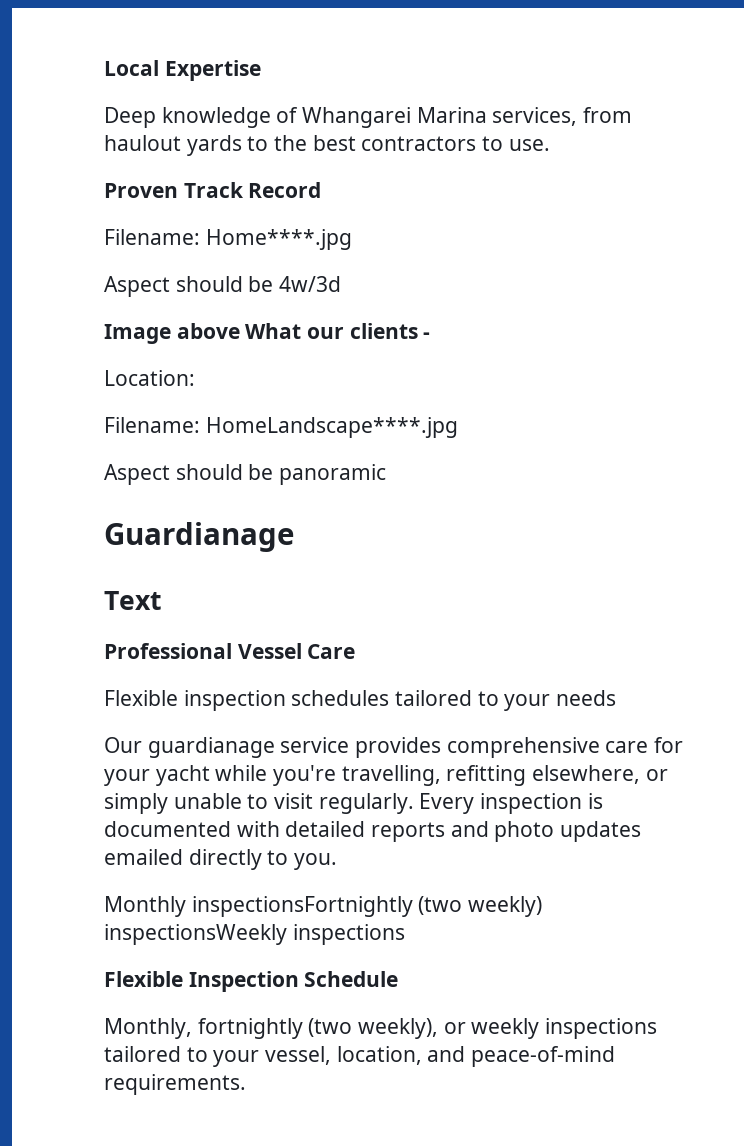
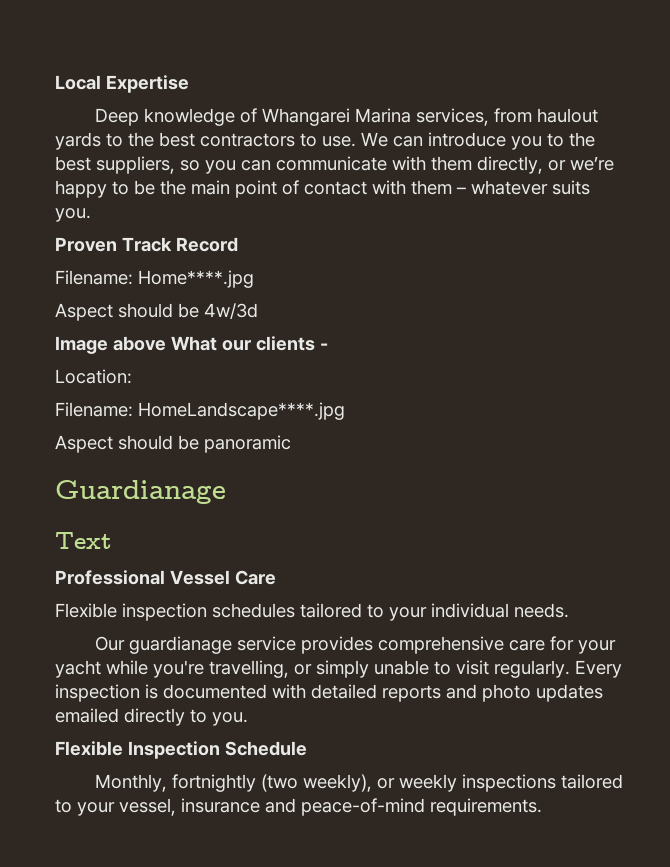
(550, 145) none -> [361,132,595,150] [55,156,614,174] [55,180,590,198] [55,208,91,222] We can introduce you to the best suppliers, so you can communicate with them directly, or we’re happy to be the main point of contact with them – whatever suits you.
[556,690,617,706] needs -> [431,603,569,618] individual needs.
[446,765,641,786] refitting elsewhere, -> (289, 669) none
[104,896,543,917] [104,924,405,945] // Monthly inspectionsFortnightly (two weekly) inspectionsWeekly inspections -> (248, 719) none
[336,1046,422,1065] location, -> [181,798,260,813] insurance

